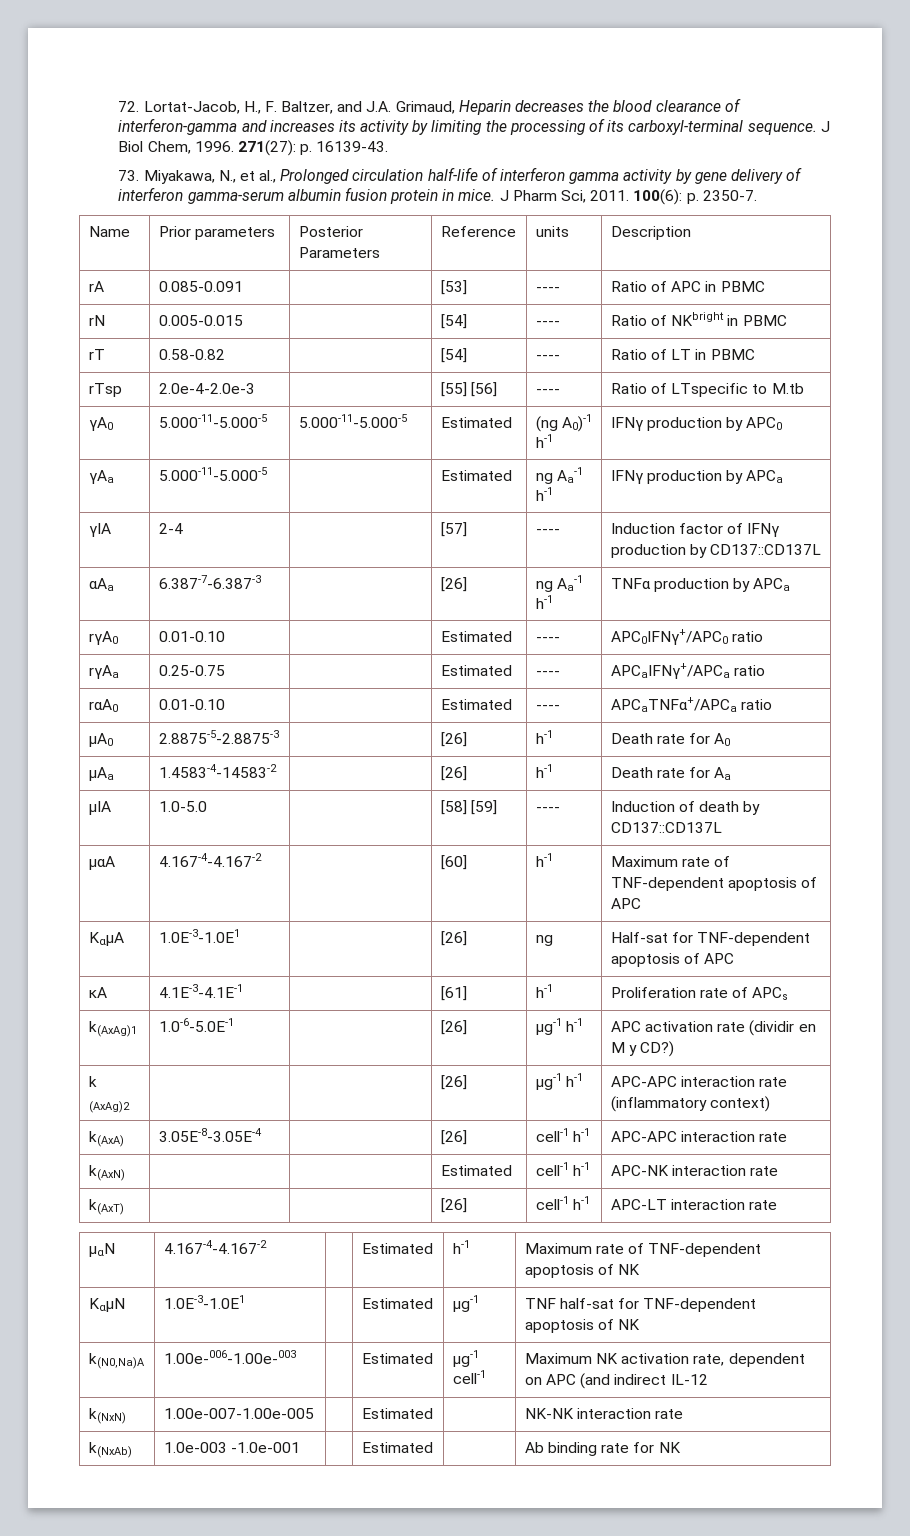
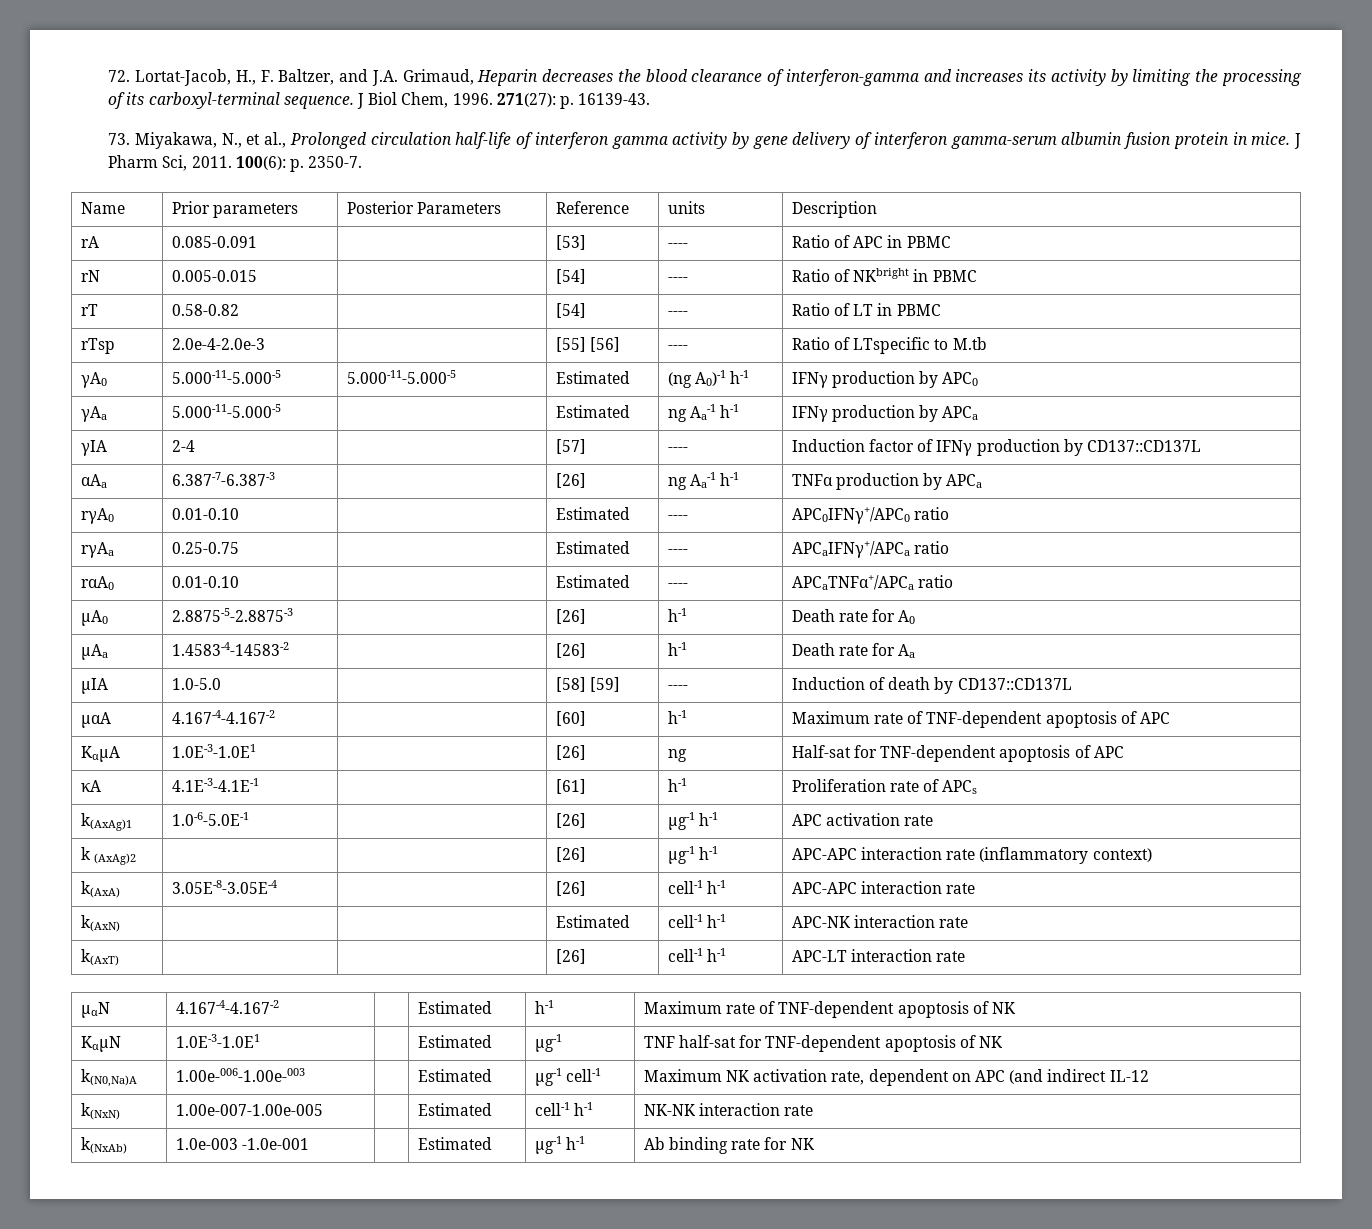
[749,1020,816,1036] [610,1041,675,1057] (dividir en M y CD?) -> (934, 820) none
(433, 1413) none -> [534,1102,594,1116] cell-1 h-1
(433, 1447) none -> [534,1136,586,1154] μg-1 h-1

